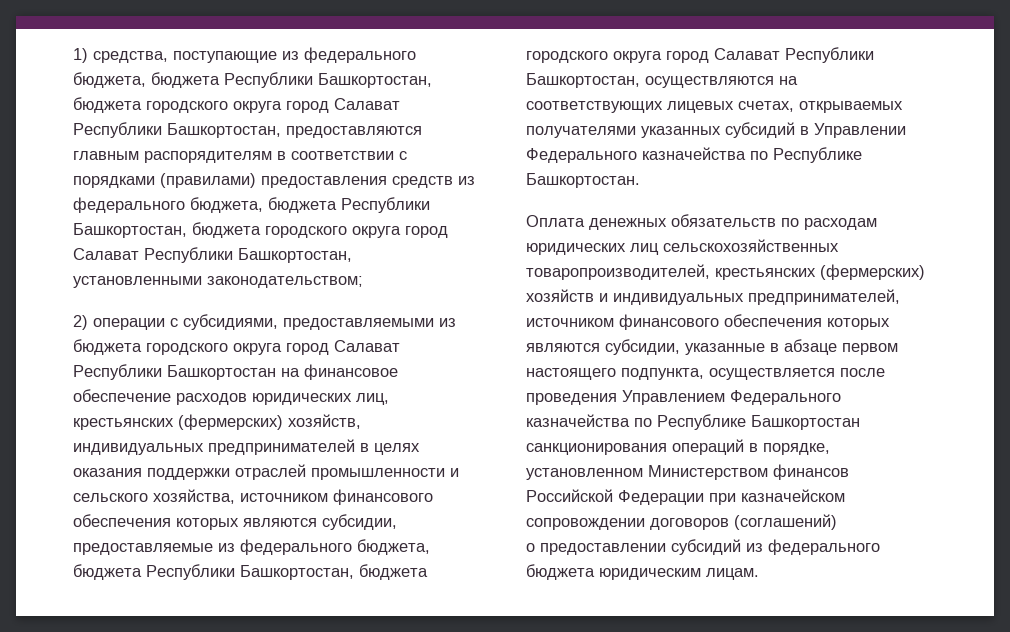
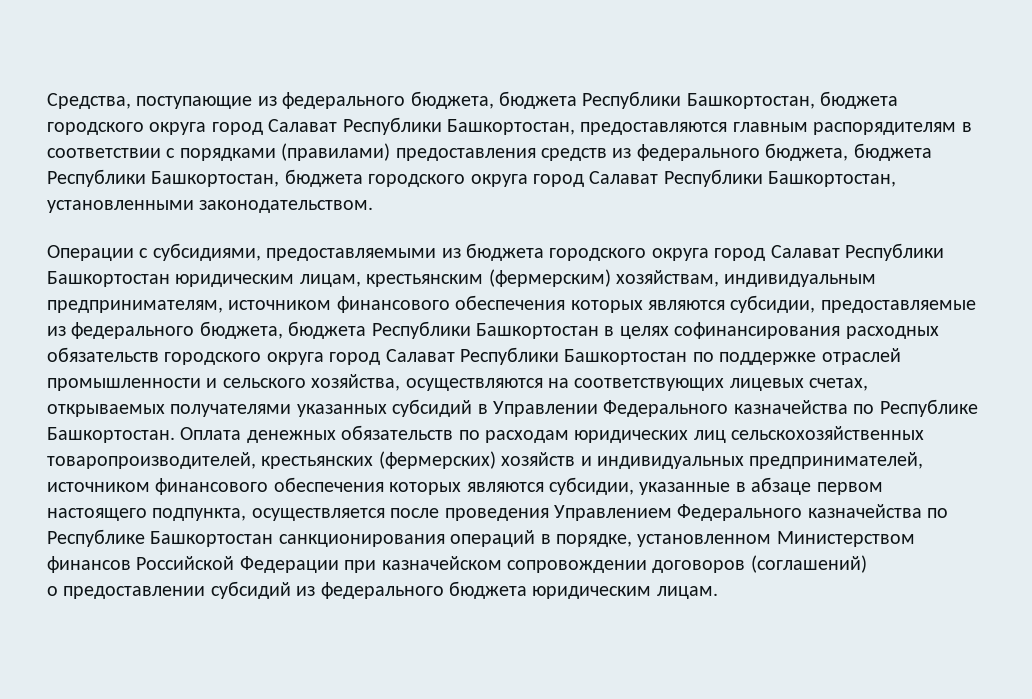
[73,48,168,63] 1) средства, -> [47,93,131,109] Средства,
[207,276,363,288] [73,315,165,330] законодательством; // 2) операции -> [199,200,374,213] [47,245,134,261] законодательством. // Операции
[281,364,398,380] [73,389,389,405] [73,414,361,430] [73,439,420,455] [73,464,459,480] [73,489,235,504] на финансовое обеспечение расходов юридических лиц, крестьянских (фермерских) хозяйств, индивидуальных предпринимателей в целях оказания поддержки отраслей промышленности и сельского хозяйства, -> [175,269,877,287] [47,300,223,313] юридическим лицам, крестьянским (фермерским) хозяйствам, индивидуальным предпринимателям,
[240,564,428,580] [526,47,874,63] [526,73,640,88] Башкортостан, бюджета городского округа город Салават Республики Башкортостан, -> [476,322,939,339] [47,347,901,365] [47,374,401,391] Башкортостан в целях софинансирования расходных обязательств городского округа город Салават Республики Башкортостан по поддержке отраслей промышленности и сельского хозяйства,
(640, 180) // -> (175, 435) none

